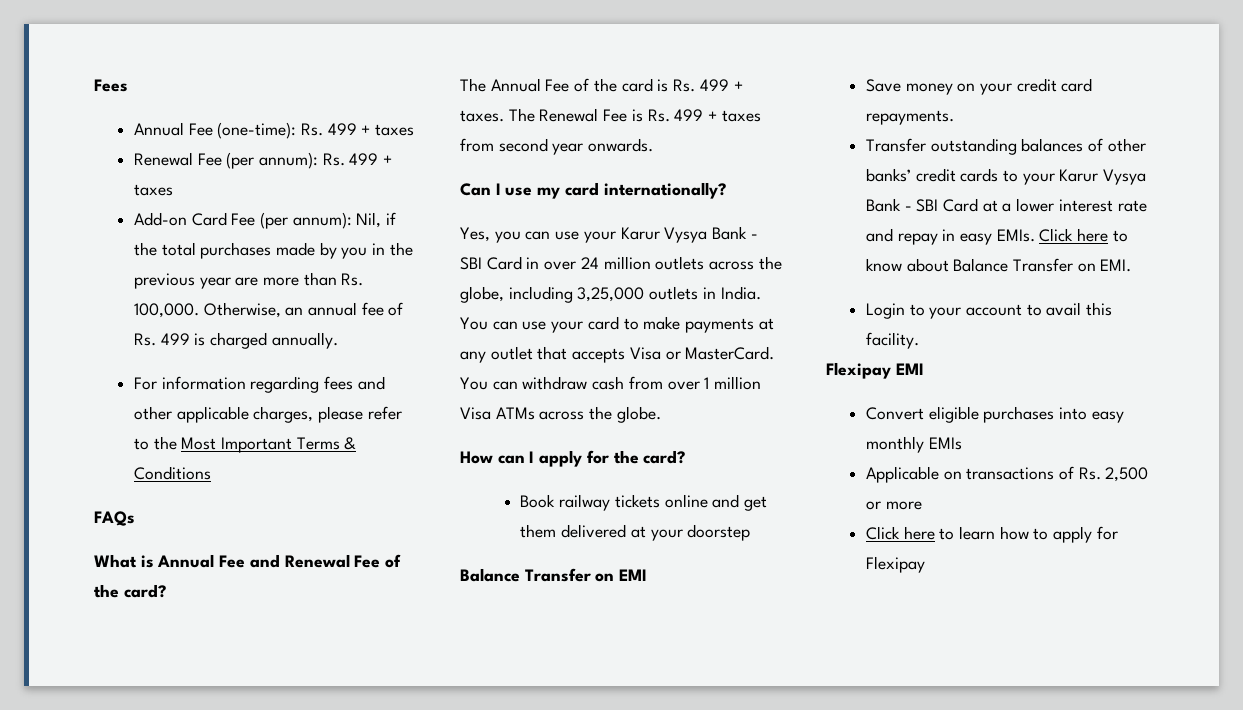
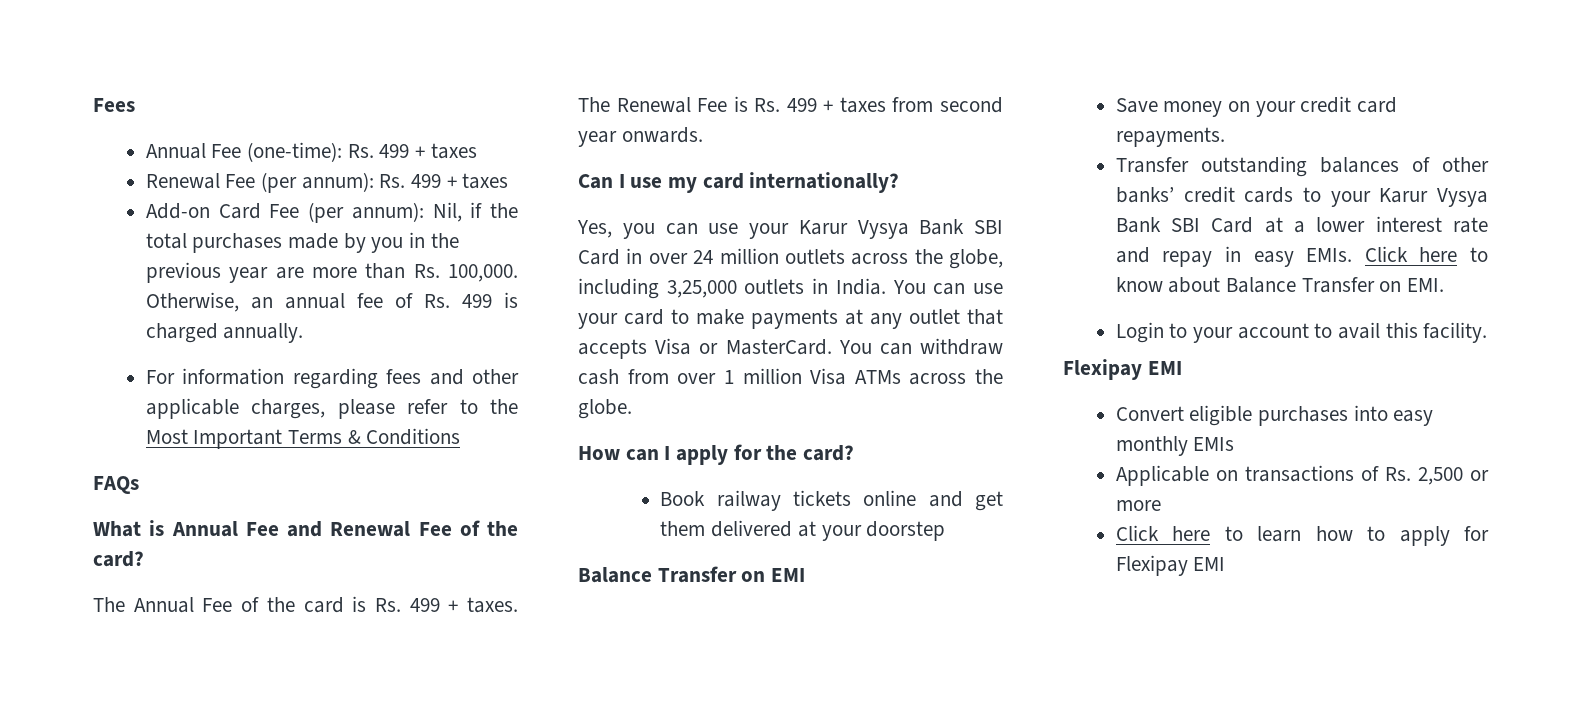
[750,234,758,239] - -> (965, 227) none
[904,206,912,211] - -> (1161, 225) none
(925, 564) none -> [1193,557,1226,571] EMI

